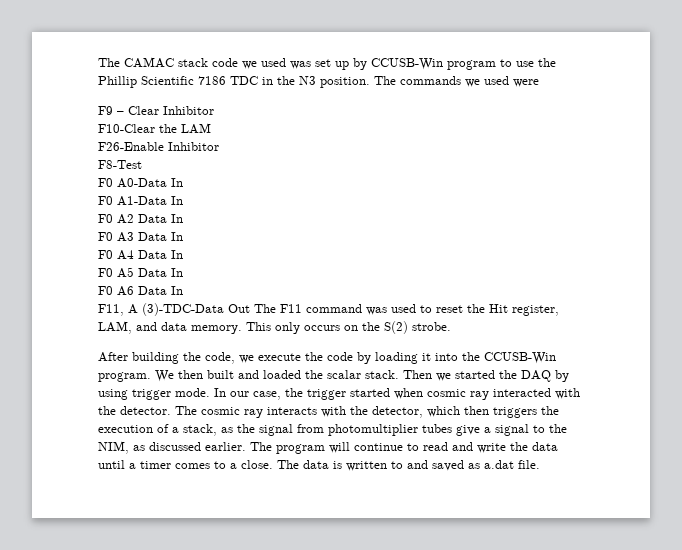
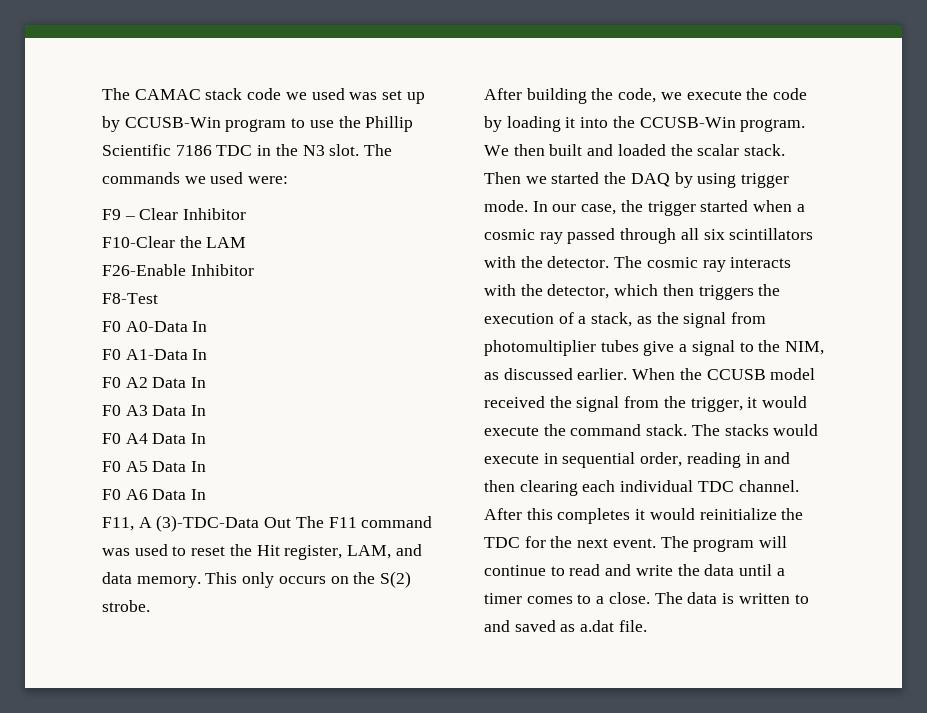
[320,77,370,88] position. -> [329,144,360,156] slot.
[513,79,539,87] were -> [248,176,289,184] were:
[427,388,551,400] cosmic ray interacted -> [796,204,805,212] [484,228,814,244] a cosmic ray passed through all six scintillators
(246, 446) none -> [632,368,816,380] [484,396,808,412] [484,424,819,436] [484,452,791,468] [484,480,799,496] [484,508,804,524] [484,536,656,548] When the CCUSB model received the signal from the trigger, it would execute the command stack. The stacks would execute in sequential order, reading in and then clearing each individual TDC channel. After this completes it would reinitialize the TDC for the next event.

